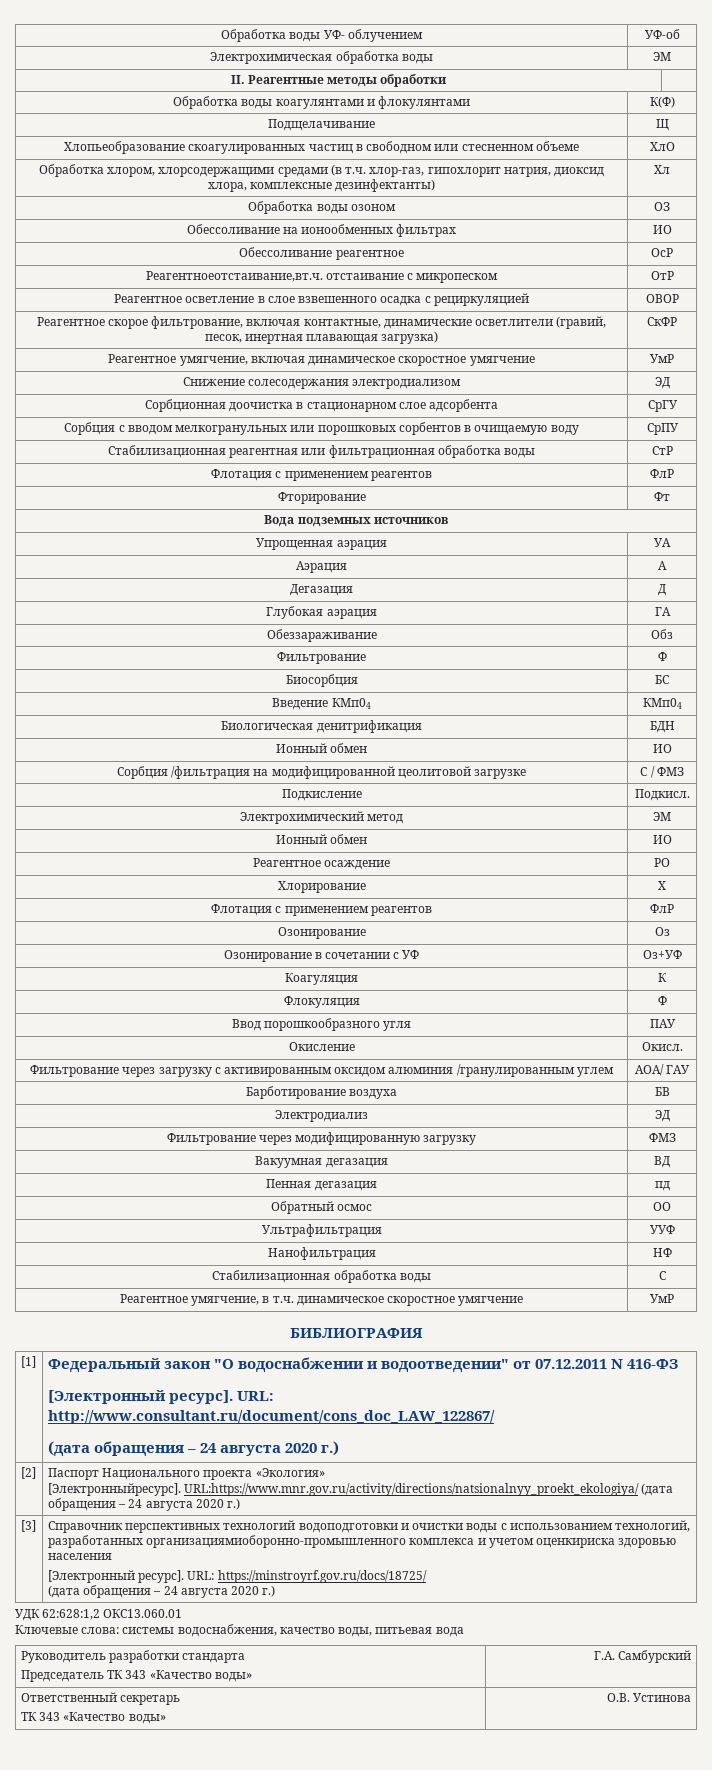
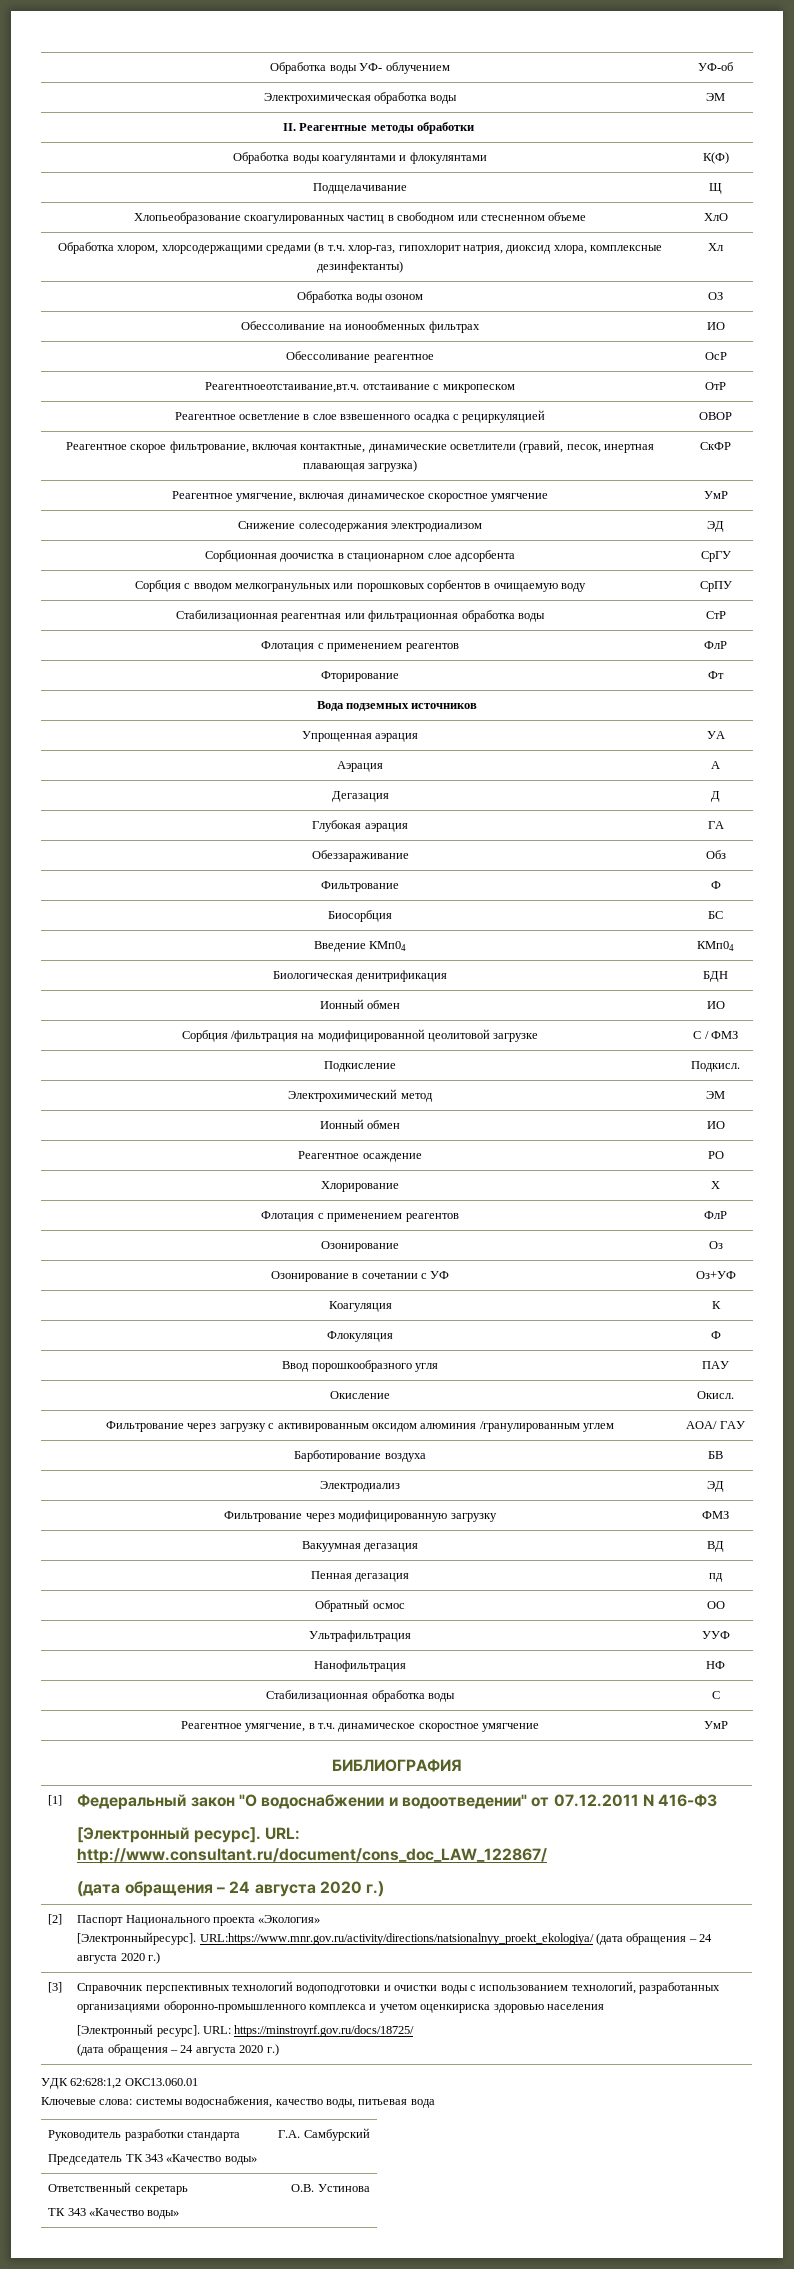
[146,1535,407,1548] организациямиоборонно-промышленного -> [77,2001,306,2013] организациями оборонно-промышленного

